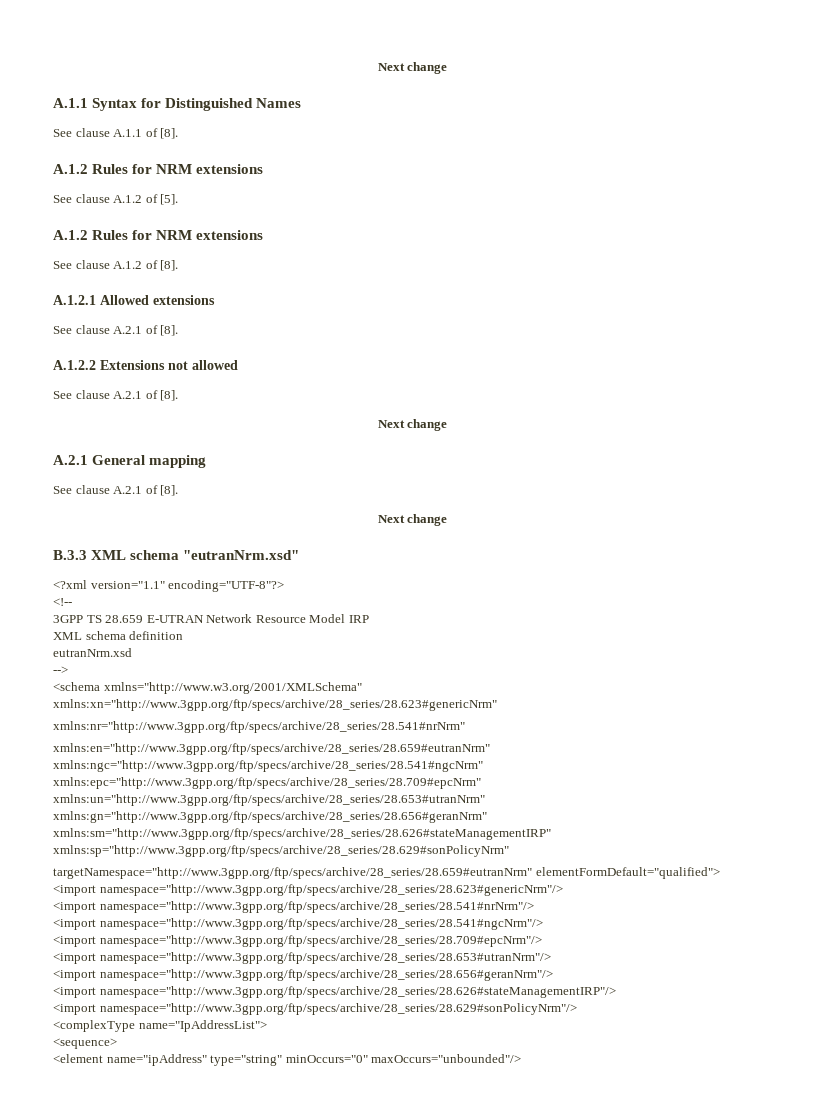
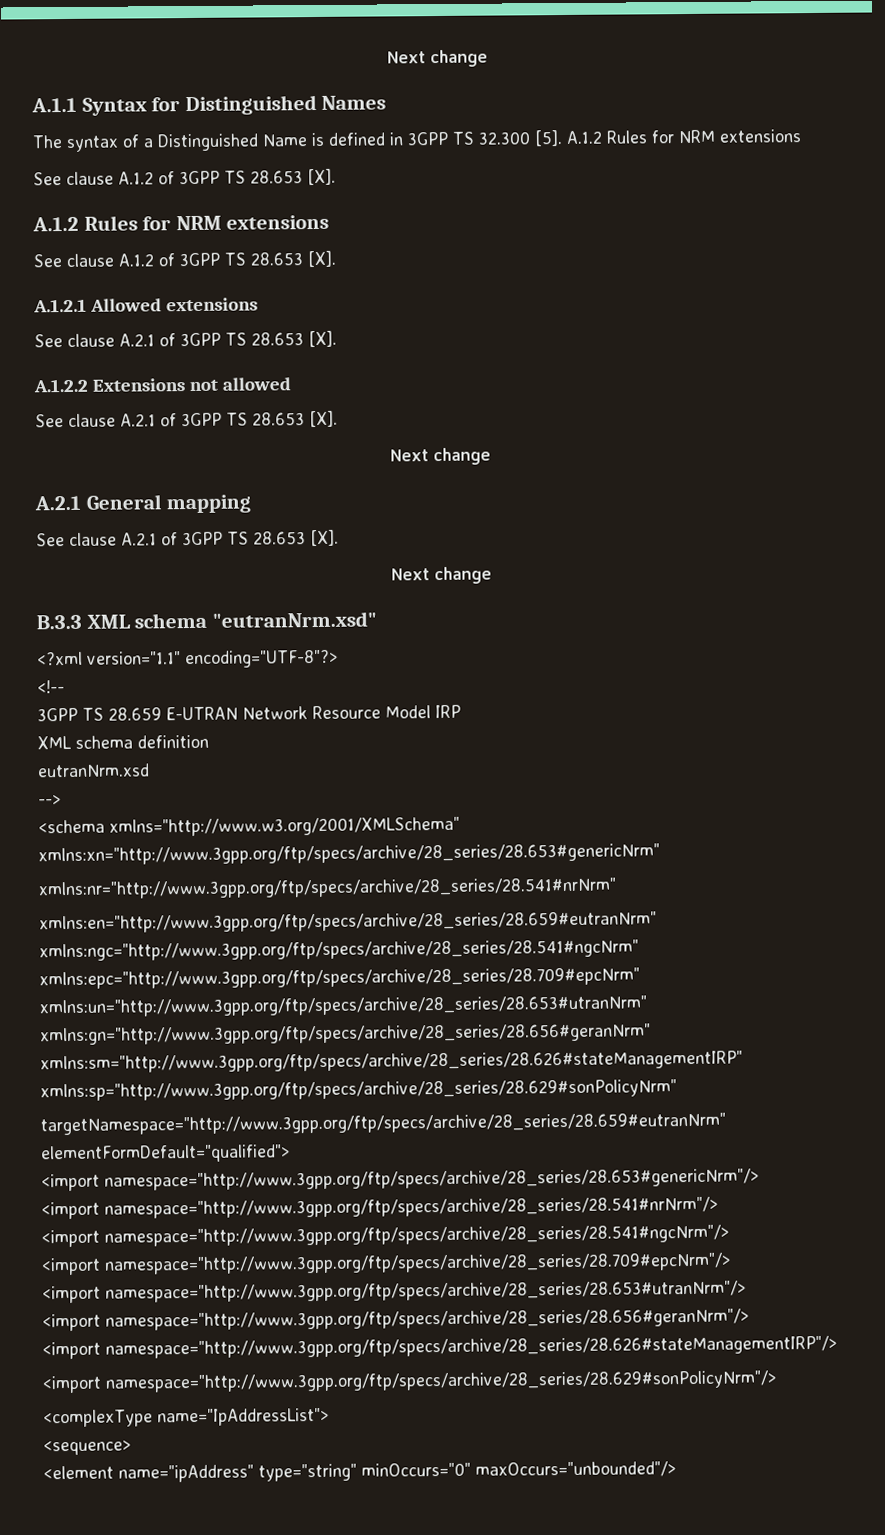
[53,128,179,139] [53,164,264,174] [53,194,179,205] [53,230,264,240] [53,260,179,271] See clause A.1.1 of [8]. // A.1.2 Rules for NRM extensions // See clause A.1.2 of [5]. // A.1.2 Rules for NRM extensions // See clause A.1.2 of [8]. -> [32,129,801,152] [33,168,336,186] [32,214,330,232] [33,250,336,268] The syntax of a Distinguished Name is defined in 3GPP TS 32.300 [5]. A.1.2 Rules for NRM extensions // See clause A.1.2 of 3GPP TS 28.653 [X]. // A.1.2 Rules for NRM extensions // See clause A.1.2 of 3GPP TS 28.653 [X].
[160,325,179,336] [8]. -> [180,330,337,348] 3GPP TS 28.653 [X].
[160,390,179,401] [8]. -> [181,410,338,428] 3GPP TS 28.653 [X].
[160,485,179,496] [8]. -> [182,529,339,547] 3GPP TS 28.653 [X].
[53,699,497,711] xmlns:xn="http://www.3gpp.org/ftp/specs/archive/28_series/28.623#genericNrm" -> [38,843,660,866] xmlns:xn="http://www.3gpp.org/ftp/specs/archive/28_series/28.653#genericNrm"
[99,884,563,896] namespace="http://www.3gpp.org/ftp/specs/archive/28_series/28.623#genericNrm"/> -> [104,1168,759,1191] namespace="http://www.3gpp.org/ftp/specs/archive/28_series/28.653#genericNrm"/>

